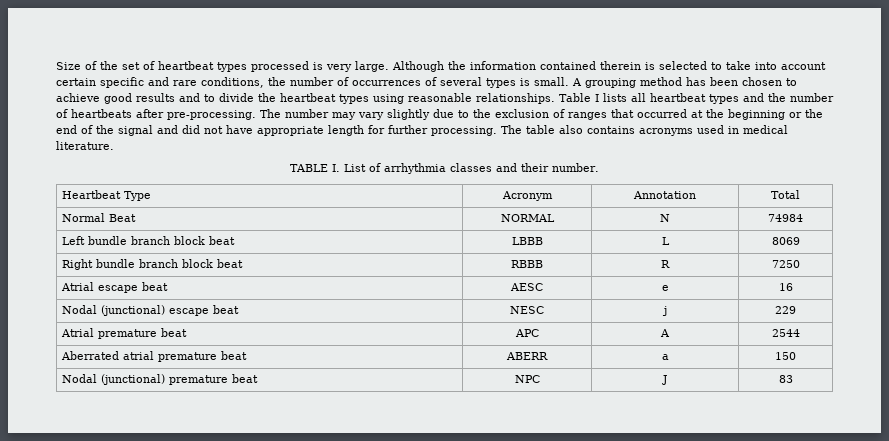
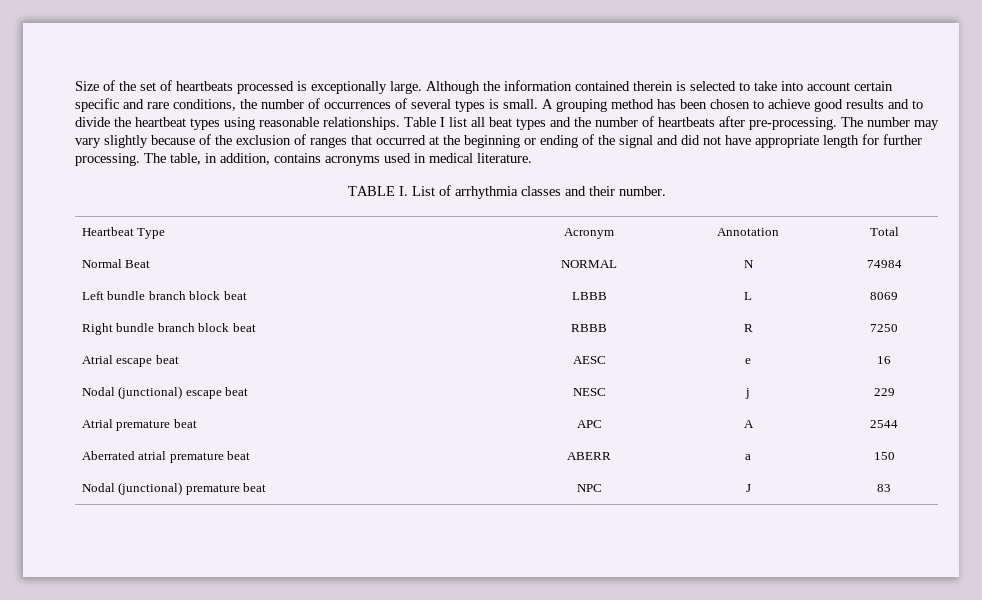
[158,61,247,72] heartbeat types -> [176,81,233,91] heartbeats
[326,64,352,72] very -> [311,81,387,94] exceptionally
[603,93,706,102] lists all heartbeat -> [449,117,512,127] list all beat
[433,109,469,118] due to -> [151,134,211,145] because of
[805,109,823,118] [56,125,77,134] the end -> [540,135,578,148] ending
[526,125,583,134] table also -> [170,153,270,165] table, in addition,

